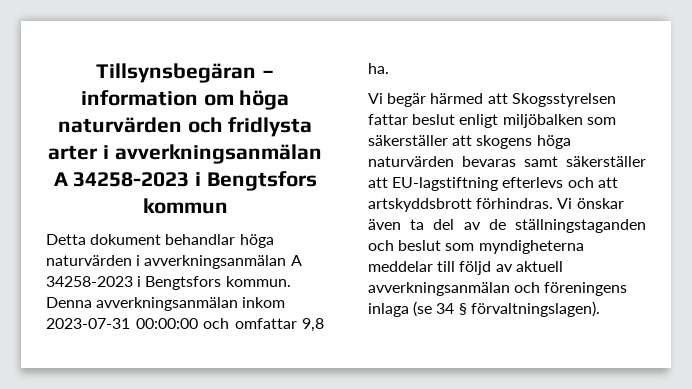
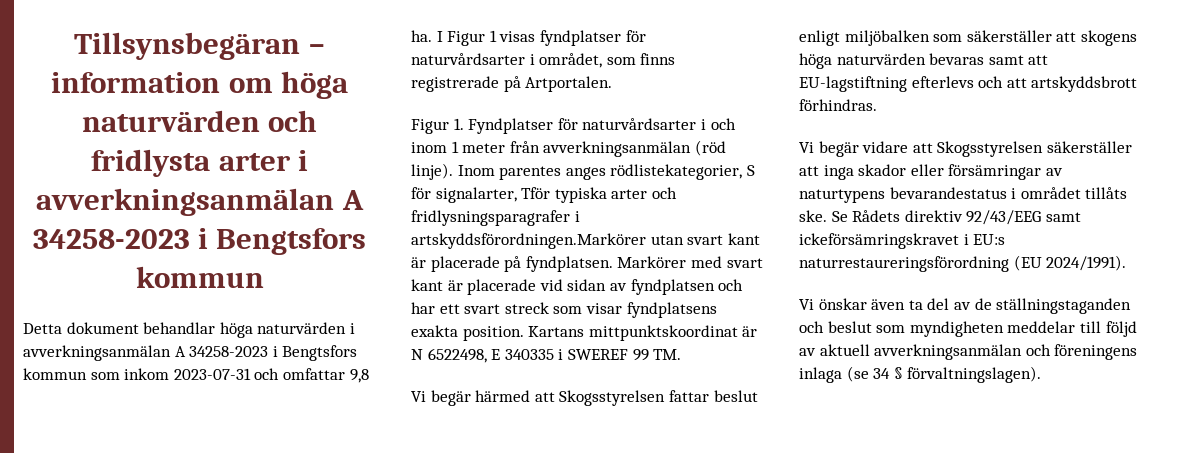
[225,276,291,287] [46,297,239,311] kommun. Denna avverkningsanmälan -> [23,368,120,380] kommun som
[135,318,198,329] 00:00:00 -> (251, 374) none
(389, 68) none -> [436,30,646,46] [411,53,676,68] [411,76,613,92] [411,118,736,134] [411,140,726,157] [411,163,755,180] [411,187,677,203] [411,210,580,226] [411,233,760,249] [411,256,763,272] [411,279,744,295] [411,302,717,318] [411,325,758,341] [411,348,682,363] I Figur 1 visas fyndplatser för naturvårdsarter i området, som finns registrerade på Artportalen. // Figur 1. Fyndplatser för naturvårdsarter i och inom 1 meter från avverkningsanmälan (röd linje). Inom parentes anges rödlistekategorier, S för signalarter, Tför typiska arter och fridlysningsparagrafer i artskyddsförordningen.Markörer utan svart kant är placerade på fyndplatsen. Markörer med svart kant är placerade vid sidan av fyndplatsen och har ett svart streck som visar fyndplatsens exakta position. Kartans mittpunktskoordinat är N 6522498, E 340335 i SWEREF 99 TM.
[566,156,646,167] säkerställer -> (1024, 60) none
(554, 203) none -> [799,141,1132,157] [799,164,1063,180] [799,187,1128,203] [799,210,1081,225] [799,233,1006,249] [799,255,1127,272] // Vi begär vidare att Skogsstyrelsen säkerställer att inga skador eller försämringar av naturtypens bevarandestatus i området tillåts ske. Se Rådets direktiv 92/43/EEG samt ickeförsämringskravet i EU:s naturrestaureringsförordning (EU 2024/1991). //
[478,240,584,254] myndigheterna -> [909,321,1004,337] myndigheten

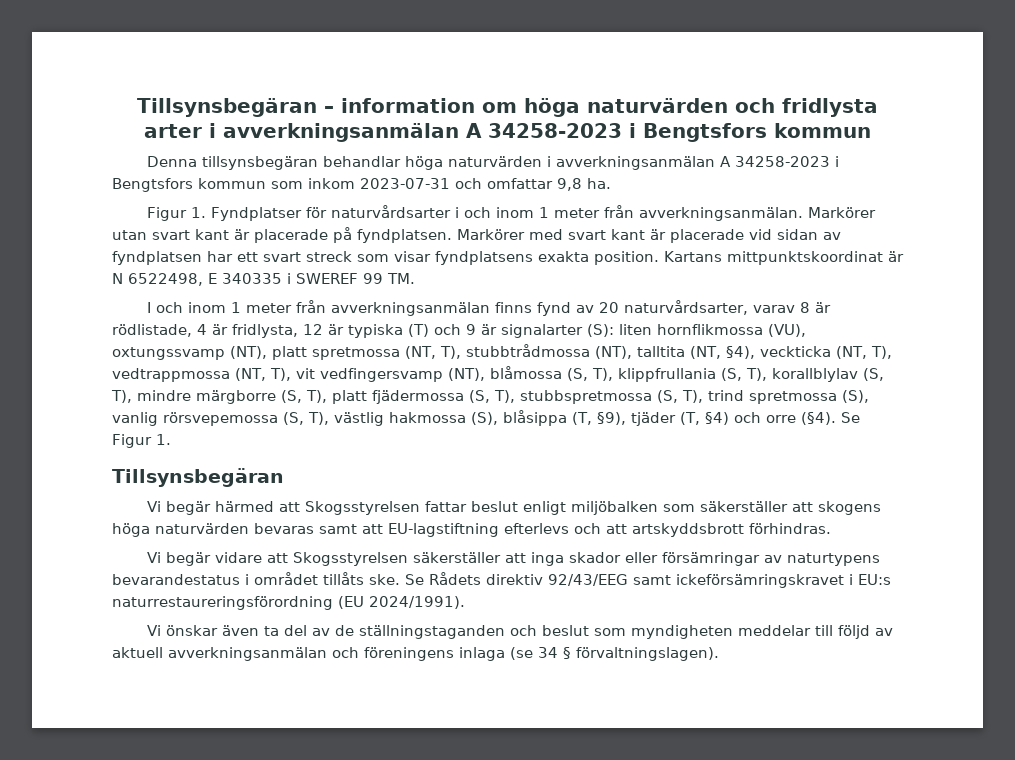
[23,322,139,334] Detta dokument -> [147,156,319,170] Denna tillsynsbegäran
[436,30,646,46] [411,53,676,68] [411,76,613,92] I Figur 1 visas fyndplatser för naturvårdsarter i området, som finns registrerade på Artportalen. -> (611, 183) none
[543,140,726,157] [411,163,755,180] [411,187,677,203] [411,210,580,226] [411,233,646,249] avverkningsanmälan (röd linje). Inom parentes anges rödlistekategorier, S för signalarter, Tför typiska arter och fridlysningsparagrafer i artskyddsförordningen.Markörer -> [639,207,877,221] avverkningsanmälan. Markörer
[718,279,744,291] och -> (202, 258) none
(682, 354) none -> [147,300,832,316] [112,324,806,338] [112,344,892,360] [112,366,884,382] [111,390,869,404] [112,410,860,426] [112,434,171,448] [112,468,284,487] // I och inom 1 meter från avverkningsanmälan finns fynd av 20 naturvårdsarter, varav 8 är rödlistade, 4 är fridlysta, 12 är typiska (T) och 9 är signalarter (S): liten hornflikmossa (VU), oxtungssvamp (NT), platt spretmossa (NT, T), stubbtrådmossa (NT), talltita (NT, §4), veckticka (NT, T), vedtrappmossa (NT, T), vit vedfingersvamp (NT), blåmossa (S, T), klippfrullania (S, T), korallblylav (S, T), mindre märgborre (S, T), platt fjädermossa (S, T), stubbspretmossa (S, T), trind spretmossa (S), vanlig rörsvepemossa (S, T), västlig hakmossa (S), blåsippa (T, §9), tjäder (T, §4) och orre (§4). Se Figur 1. // Tillsynsbegäran

